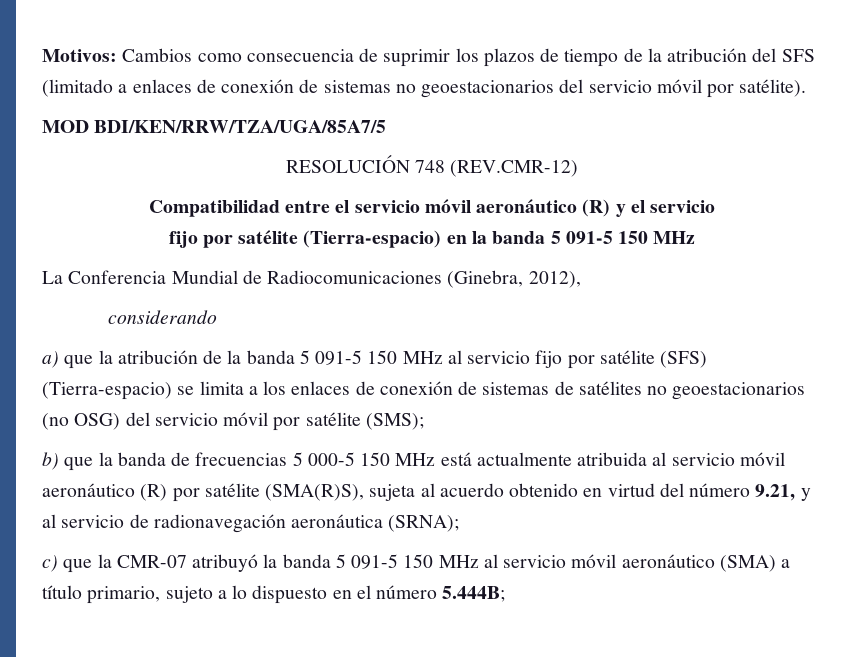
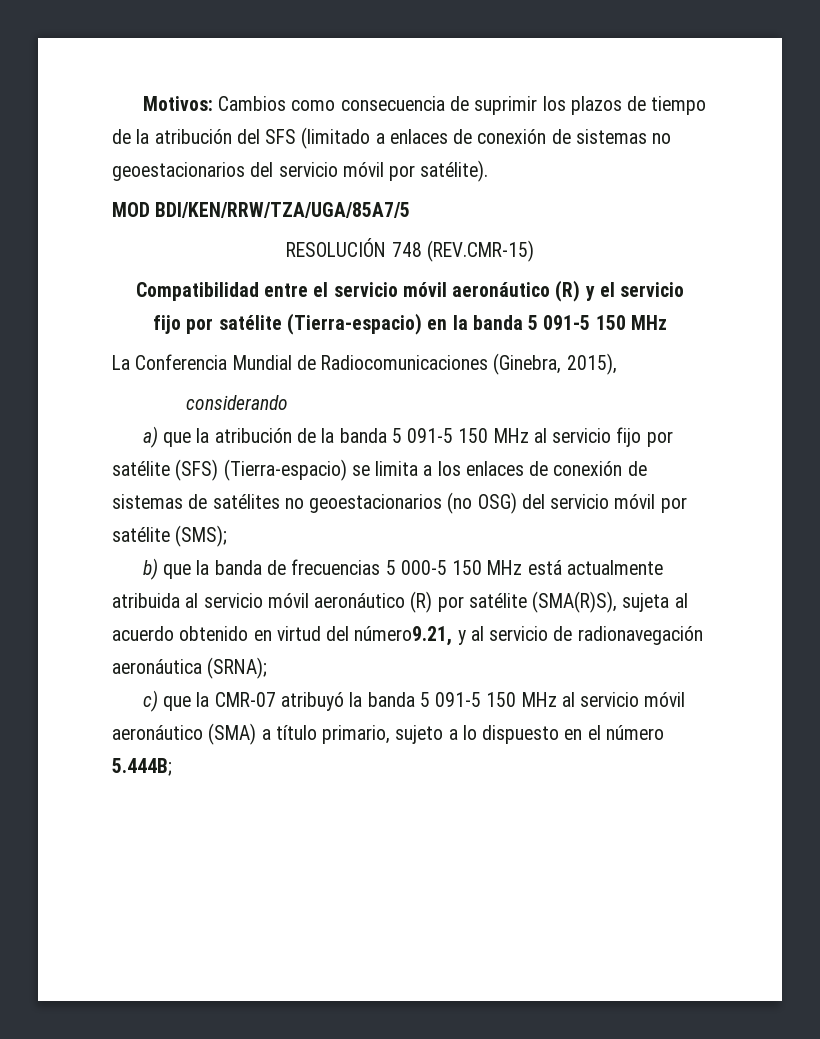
[450,160,579,177] (REV.CMR-12) -> [426,240,534,262] (REV.CMR-15)
[528,271,581,288] 2012), -> [566,353,617,375] 2015),
[689,483,796,501] número 9.21, -> [354,626,453,646] número9.21,

